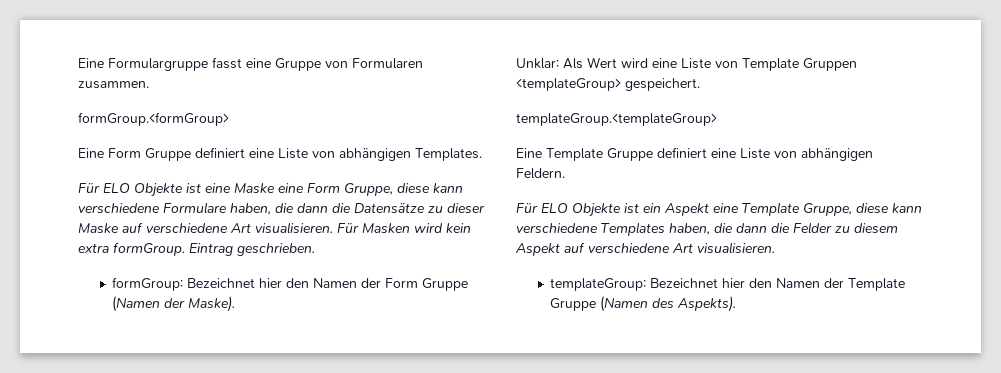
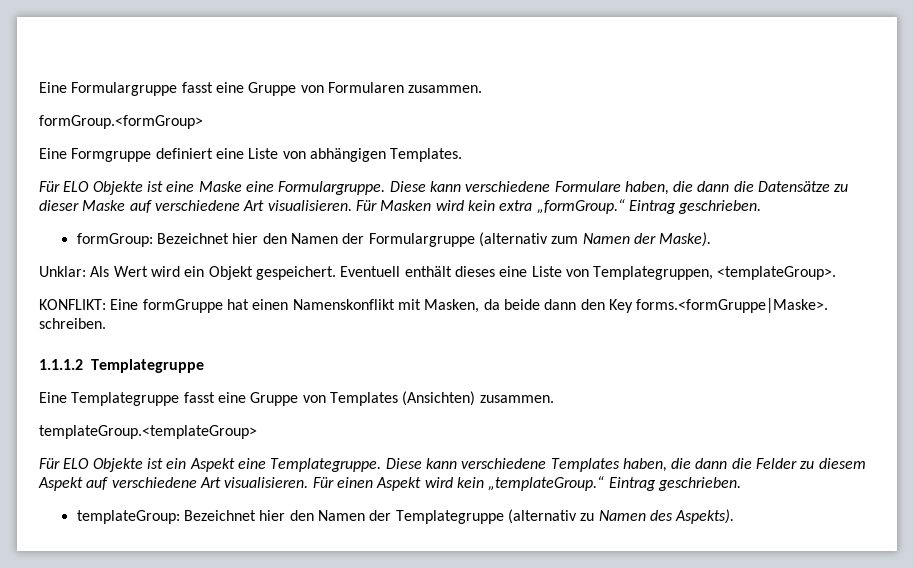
[108,148,191,161] Form Gruppe -> [71,148,152,162] Formgruppe
[307,183,430,196] Form Gruppe, diese -> [278,181,426,195] Formulargruppe. Diese
[113,242,185,256] formGroup. -> [536,199,625,214] „formGroup.“
[385,278,469,291] [112,296,161,312] Form Gruppe (Namen -> [368,232,630,247] Formulargruppe (alternativ zum Namen
[652,58,857,71] [516,78,700,91] [516,113,717,126] [516,147,873,161] [516,168,565,179] eine Liste von Template Gruppen <templateGroup> gespeichert. // templateGroup.<templateGroup> // Eine Template Gruppe definiert eine Liste von abhängigen Feldern. -> [184,266,837,280] [39,298,829,313] [39,318,106,329] [39,359,204,373] [39,391,554,406] [39,425,257,439] ein Objekt gespeichert. Eventuell enthält dieses eine Liste von Templategruppen, <templateGroup>. // KONFLIKT: Eine formGruppe hat einen Namenskonflikt mit Masken, da beide dann den Key forms.<formGruppe|Maske>. schreiben. // 1.1.1.2 Templategruppe // Eine Templategruppe fasst eine Gruppe von Templates (Ansichten) zusammen. // templateGroup.<templateGroup>
[742,202,889,216] Template Gruppe, diese -> [270,458,422,472] Templategruppe. Diese
(775, 248) none -> [312,476,741,491] Für einen Aspekt wird kein „templateGroup.“ Eintrag geschrieben.
[848,278,906,291] [550,296,649,312] Template Gruppe (Namen -> [395,509,646,524] Templategruppe (alternativ zu Namen

